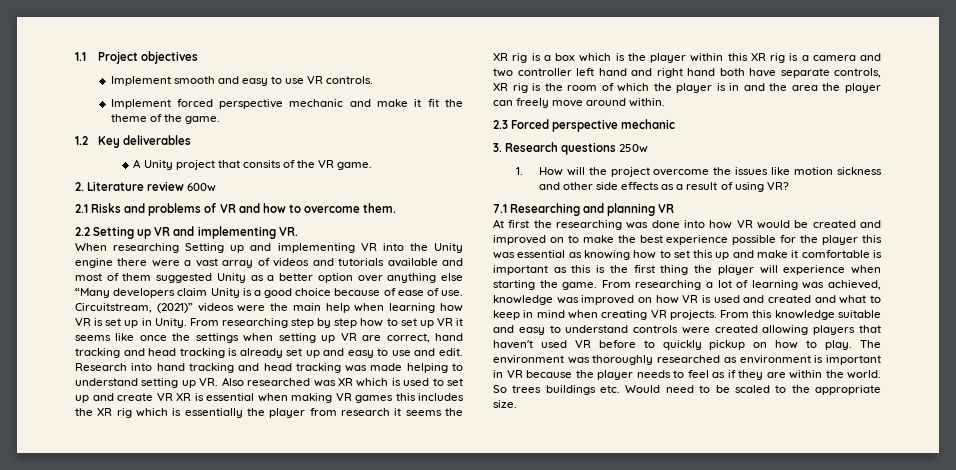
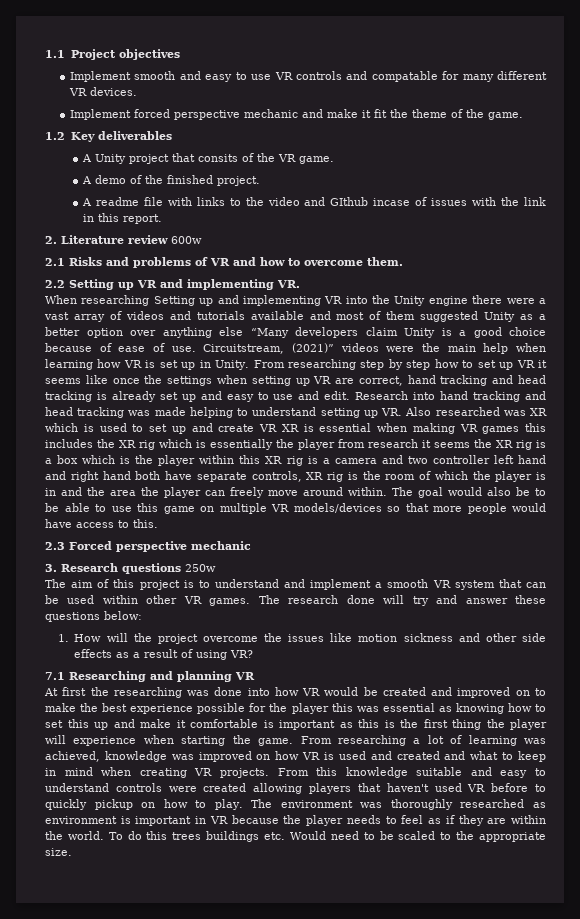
[326,76,374,84] controls. -> [295,71,547,82] [69,87,138,96] controls and compatable for many different VR devices.
(373, 166) none -> [81,175,260,186] [81,197,546,206] [82,213,162,224] // A demo of the finished project. // A readme file with links to the video and GIthub incase of issues with the link in this report.
(666, 102) none -> [392,487,546,498] [45,503,546,514] [45,519,158,528] The goal would also be to be able to use this game on multiple VR models/devices so that more people would have access to this.
(649, 148) none -> [45,579,546,590] [45,595,546,606] [45,611,142,622] // The aim of this project is to understand and implement a smooth VR system that can be used within other VR games. The research done will try and answer these questions below:
[493,385,507,393] So -> [108,831,168,840] To do this

